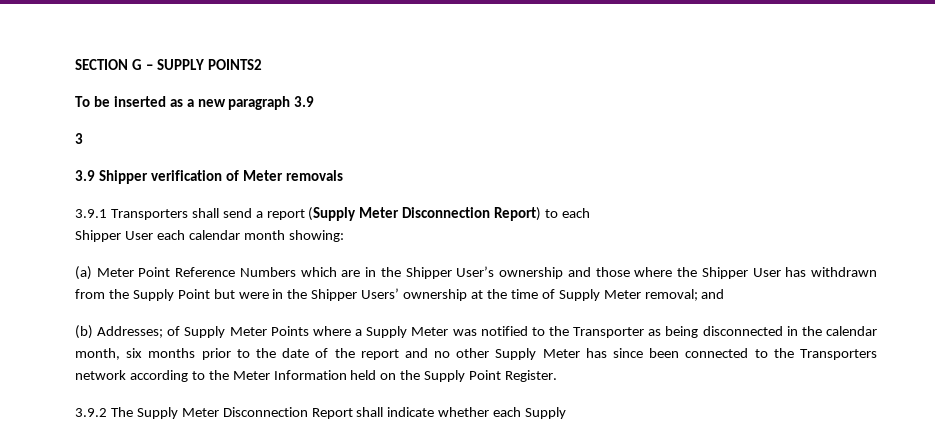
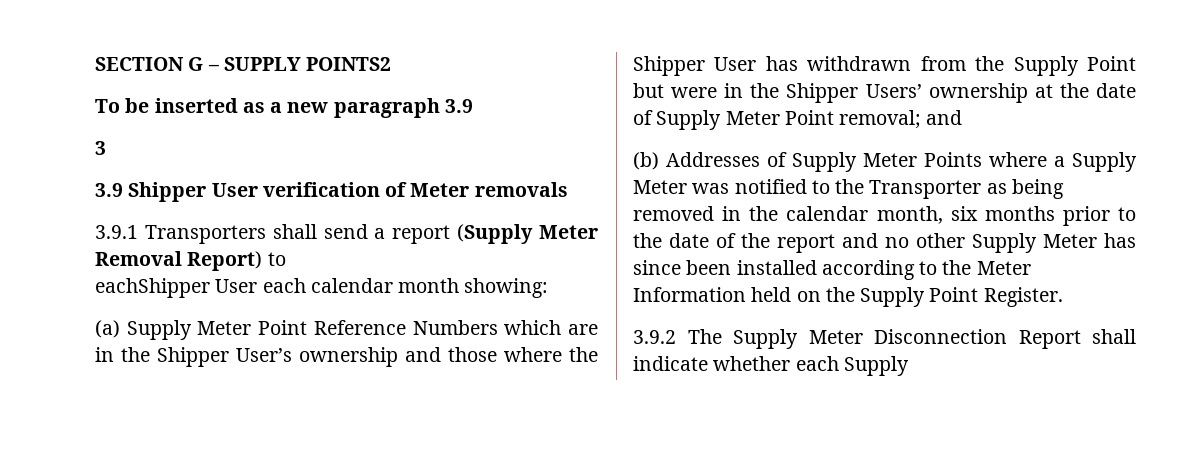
(148, 177) none -> [211,183,258,197] User
[402,207,491,218] Disconnection -> [95,251,182,266] Removal
[562,208,591,218] [75,230,121,242] each // Shipper -> [95,278,210,298] // eachShipper
(92, 273) none -> [126,320,192,340] Supply
[510,289,641,301] time of Supply Meter -> [1096,83,1136,98] [633,110,834,130] date of Supply Meter Point
[97,326,164,338] Addresses; -> [666,152,760,167] Addresses
[702,326,783,336] disconnected -> [633,206,714,221] removed
[685,348,877,360] [75,370,126,380] connected to the Transporters network -> [736,260,817,275] installed

